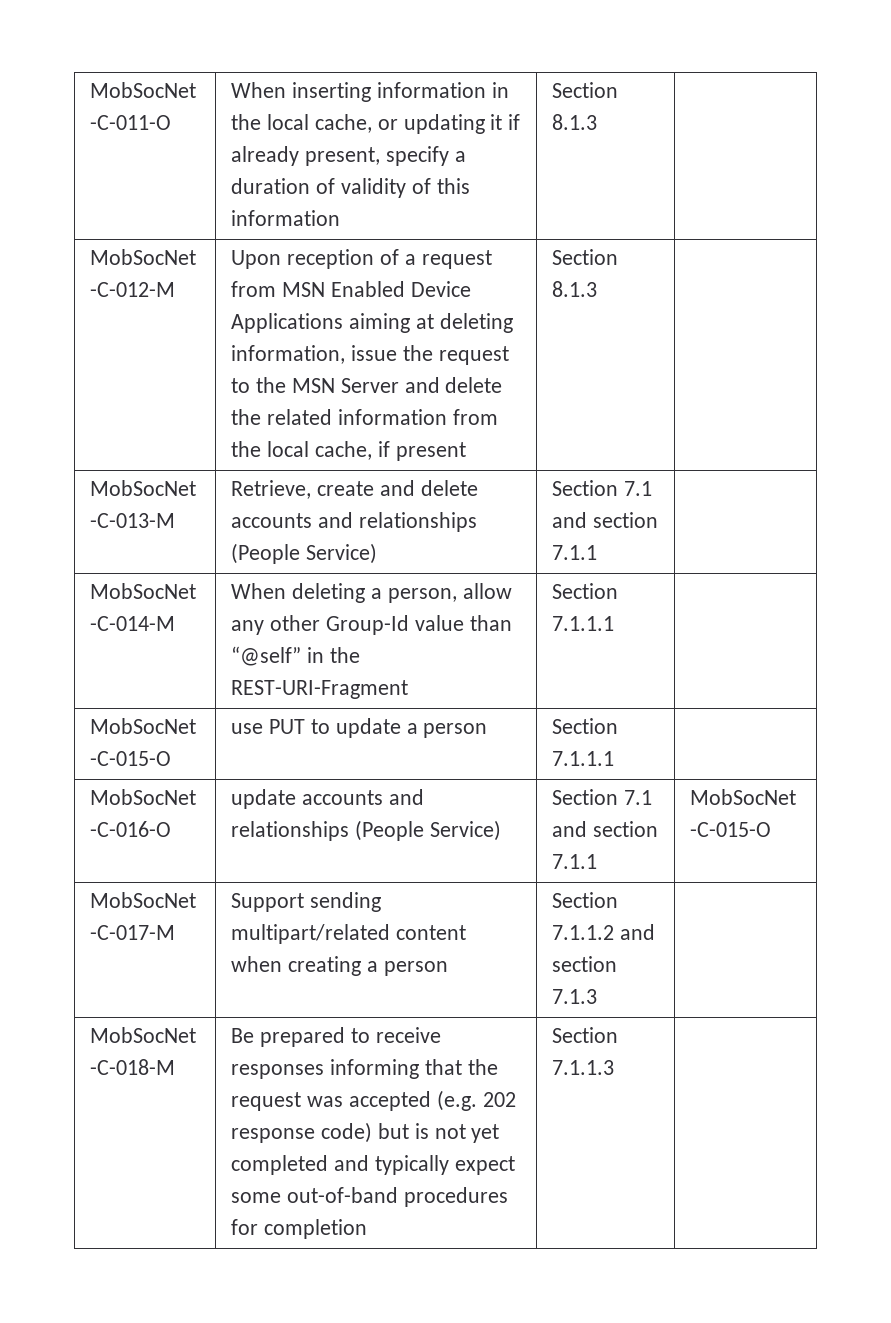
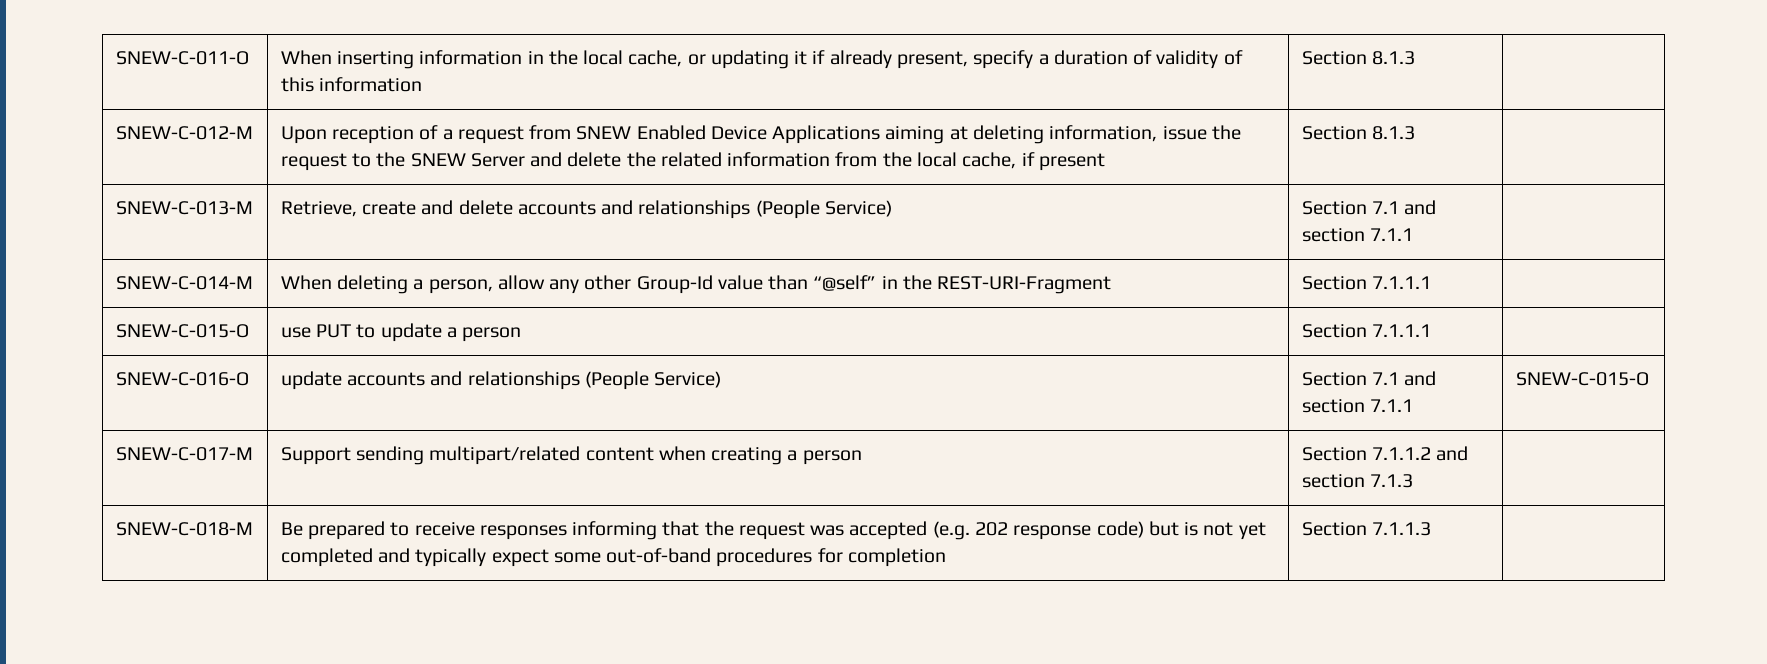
[90,82,197,98] [90,115,172,130] MobSocNet -C-011-O -> [115,51,249,65] SNEW-C-011-O
[90,249,197,265] [90,282,176,297] MobSocNet -C-012-M -> [115,126,253,140] SNEW-C-012-M
[282,282,326,297] MSN -> [576,126,632,140] SNEW
[291,378,335,393] MSN -> [410,153,466,167] SNEW
[90,480,197,496] [90,513,176,528] MobSocNet -C-013-M -> [115,201,253,215] SNEW-C-013-M
[90,583,197,599] [90,616,176,631] MobSocNet -C-014-M -> [115,276,253,290] SNEW-C-014-M
[90,718,197,734] [90,751,172,766] MobSocNet -C-015-O -> [115,324,249,338] SNEW-C-015-O
[90,789,197,805] [90,821,172,837] MobSocNet -C-016-O -> [115,372,249,386] SNEW-C-016-O
[690,789,797,805] [690,822,772,837] [90,892,197,908] [90,925,176,940] MobSocNet -C-015-O // MobSocNet -C-017-M -> [1515,372,1649,386] [115,447,253,461] SNEW-C-015-O // SNEW-C-017-M
[90,1027,197,1043] [90,1059,176,1075] MobSocNet -C-018-M -> [115,522,253,536] SNEW-C-018-M

